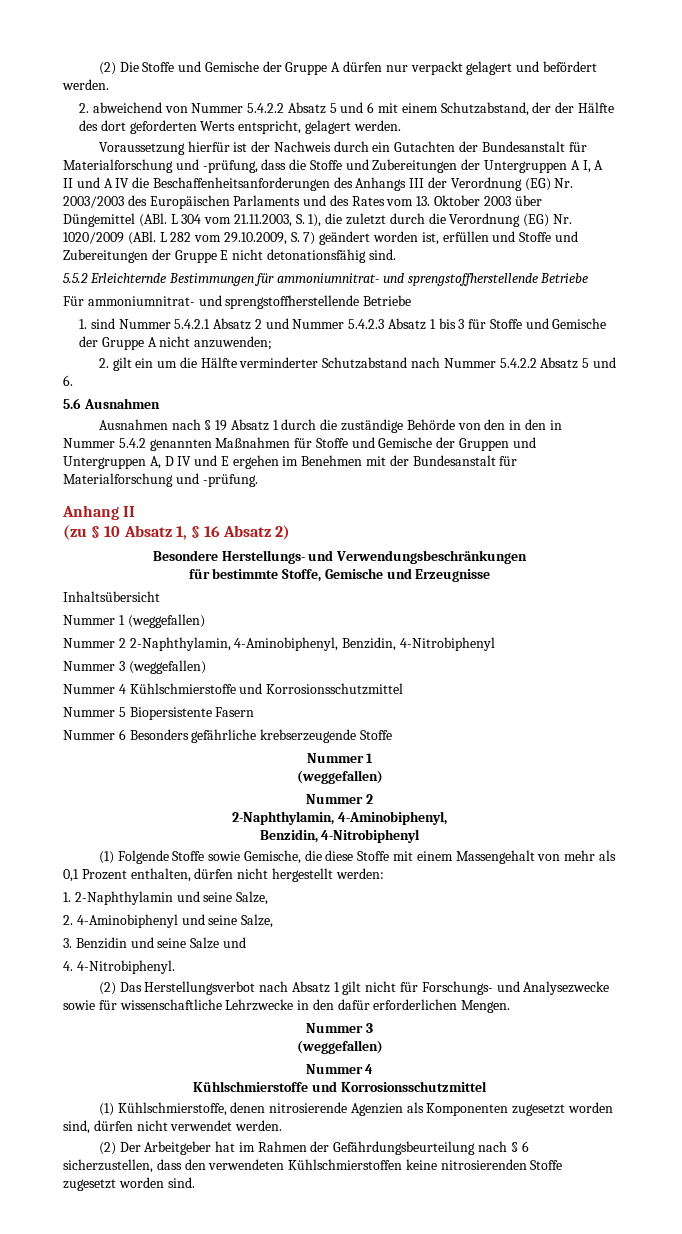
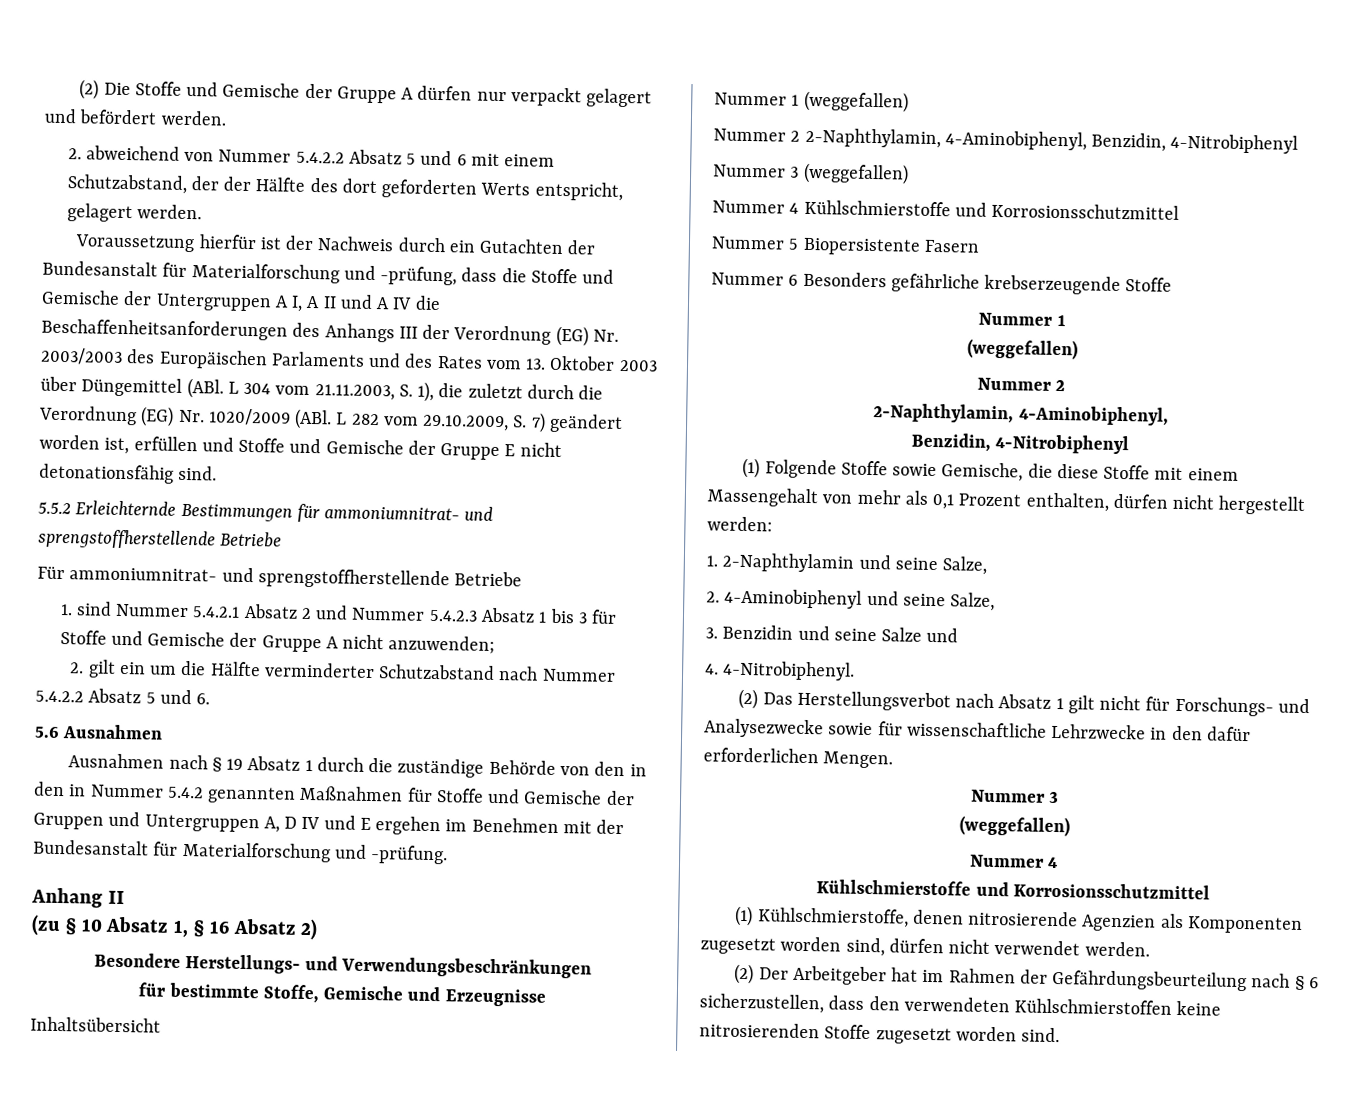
[372,159,458,173] Zubereitungen -> [41,289,120,305] Gemische
[63,249,148,263] Zubereitungen -> [325,439,404,455] Gemische

